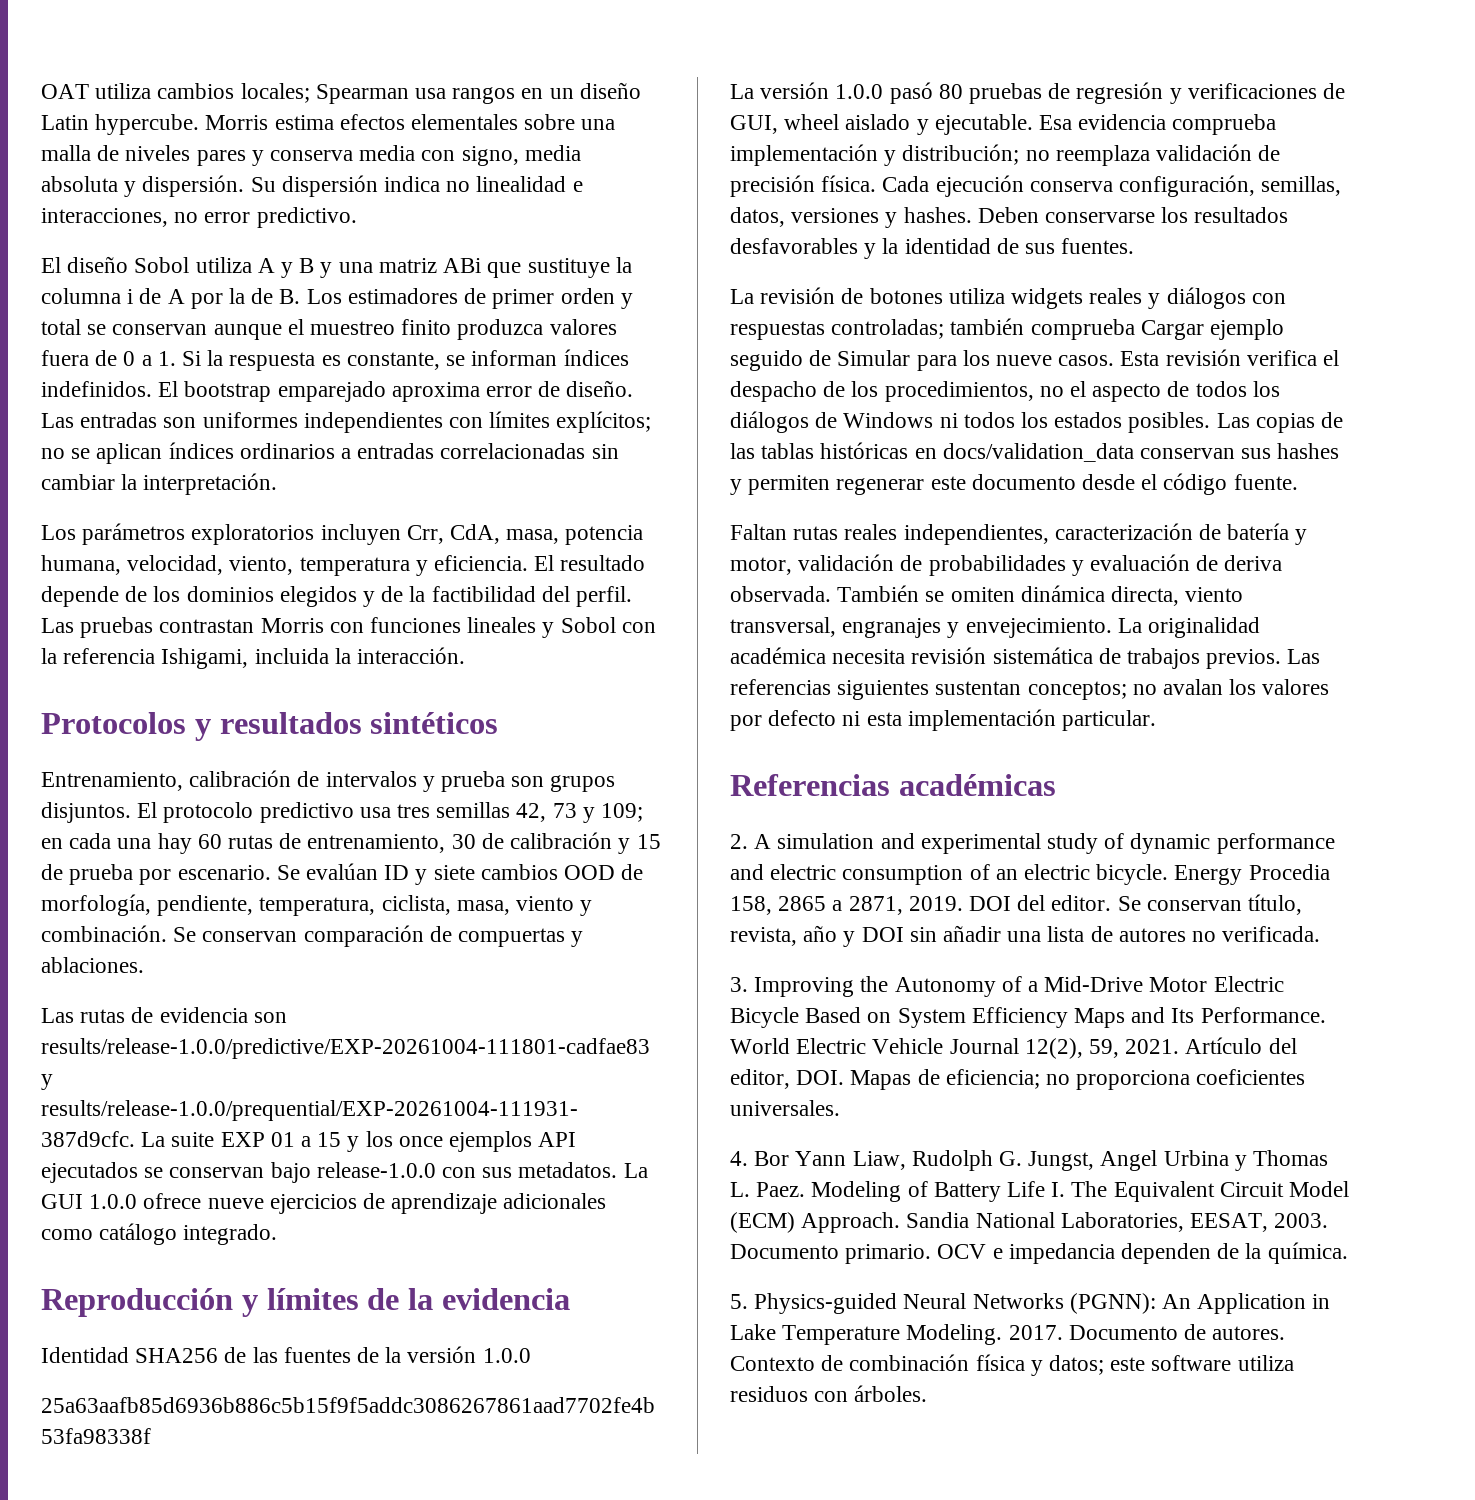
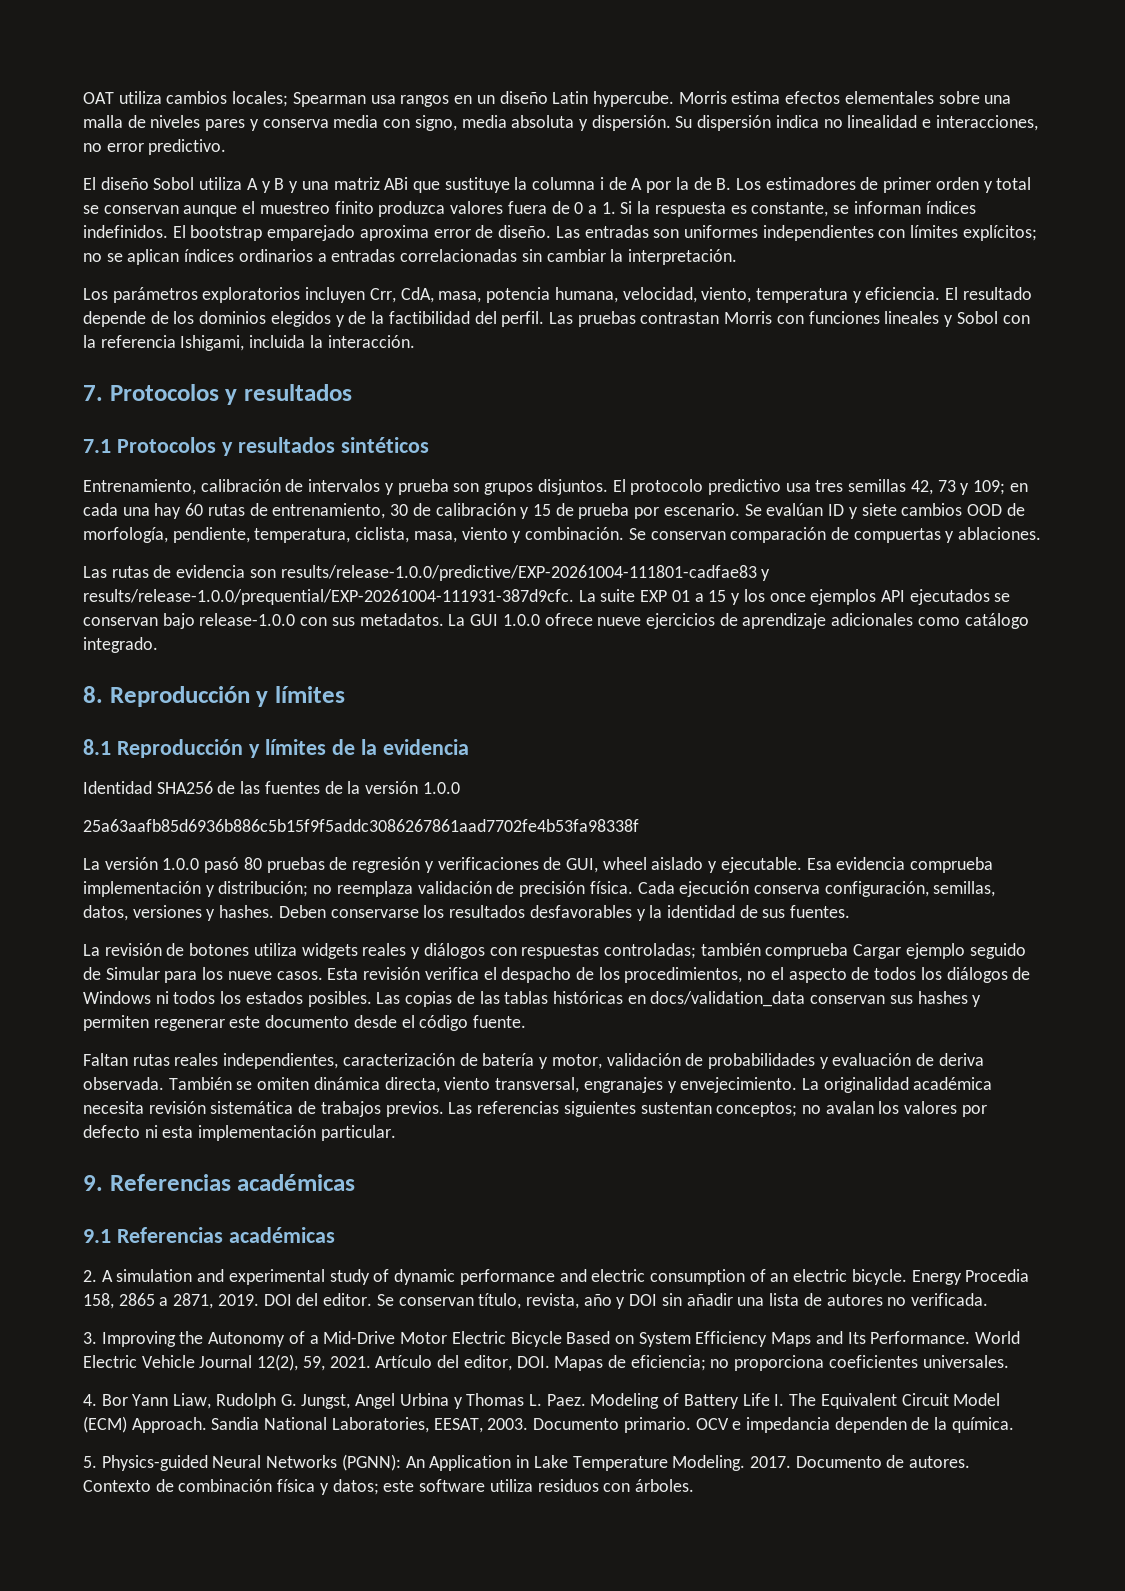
(466, 655) none -> [83,384,352,405] [83,439,111,453] 7. Protocolos y resultados // 7.1
(278, 1234) none -> [83,686,345,707] [83,739,111,755] 8. Reproducción y límites // 8.1
(1157, 720) none -> [83,1174,356,1191] [83,1229,111,1243] 9. Referencias académicas // 9.1

